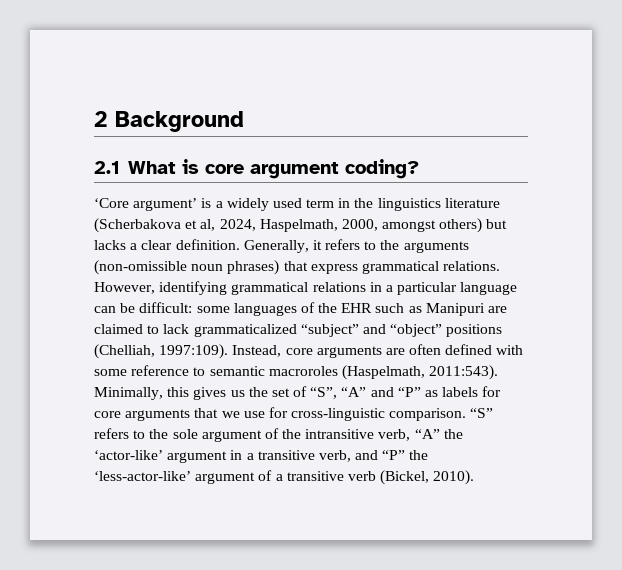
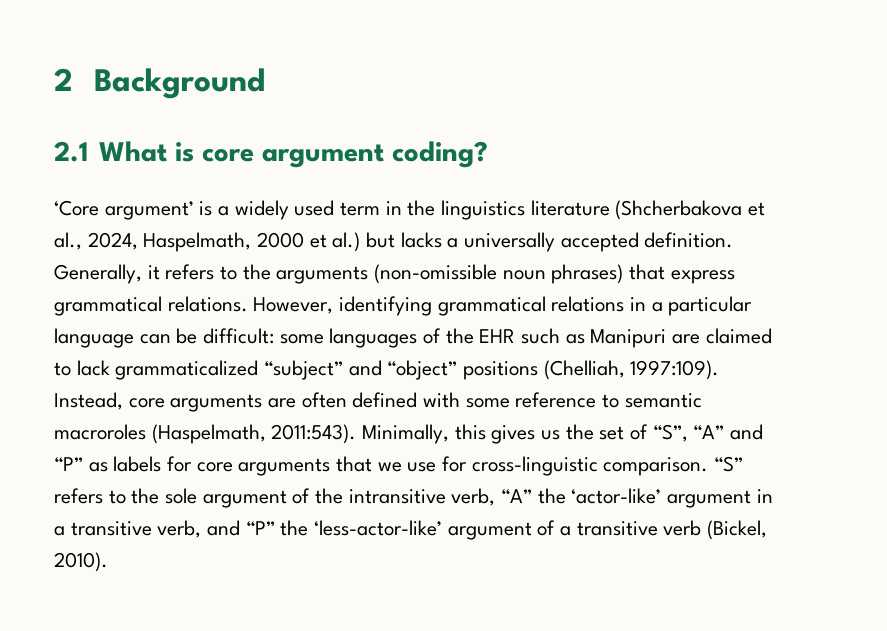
[94,218,483,233] (Scherbakova et al, 2024, Haspelmath, 2000, amongst others) -> [615,200,766,220] [54,232,361,252] (Shcherbakova et al., 2024, Haspelmath, 2000 et al.)
[141,240,173,250] clear -> [464,232,639,252] universally accepted

